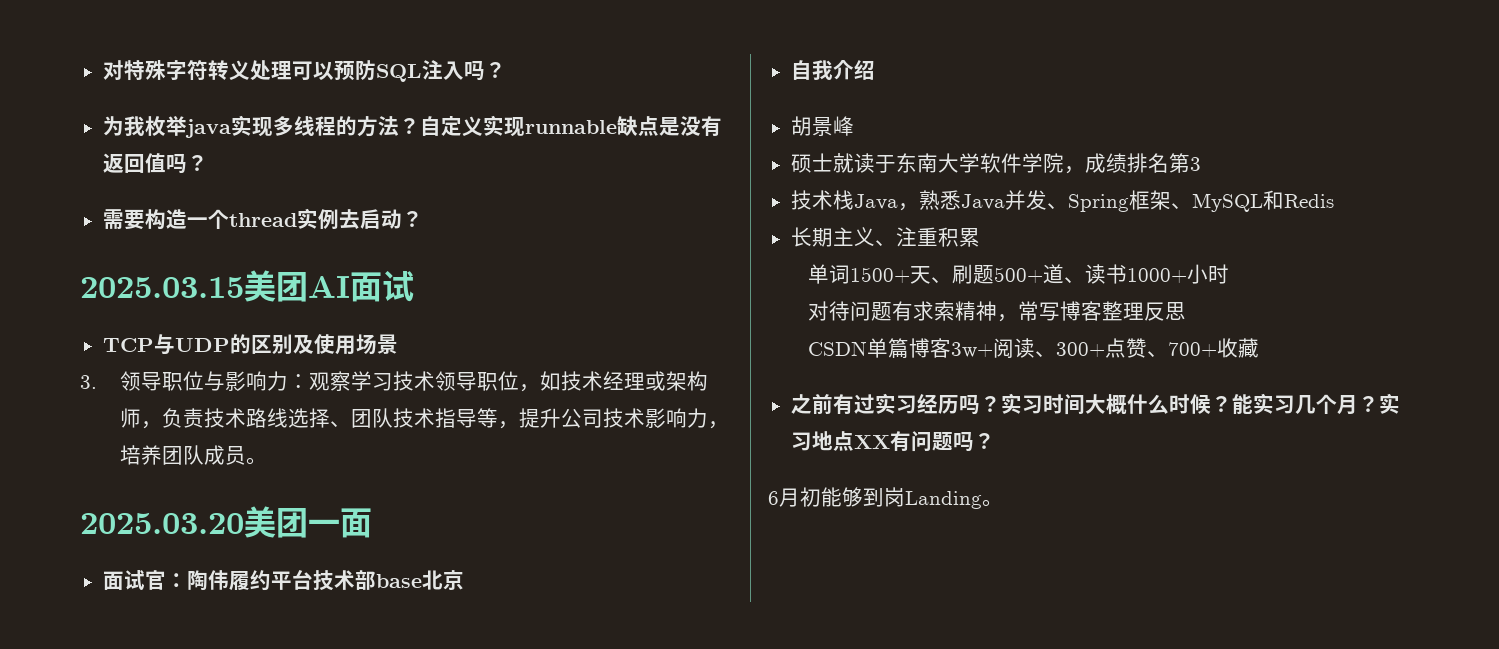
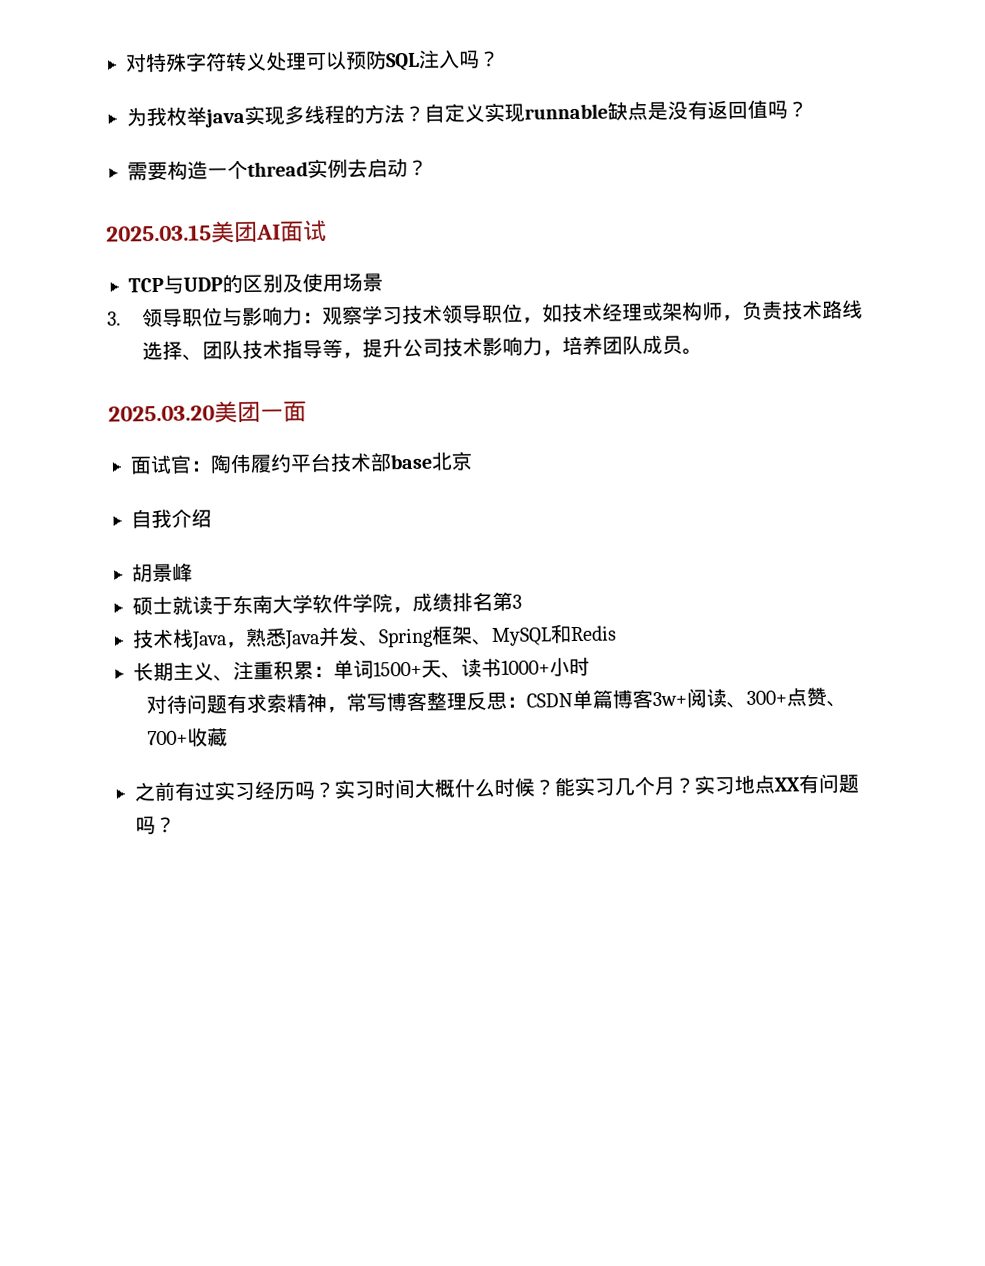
(980, 237) // -> [313,665,334,678] ：
[952,264,1086,284] 刷题500+道、 -> (462, 675) none
(1187, 311) // -> [505,696,527,708] ：
[768,487,1003,509] // 6月初能够到岗Landing。 -> (176, 825) none

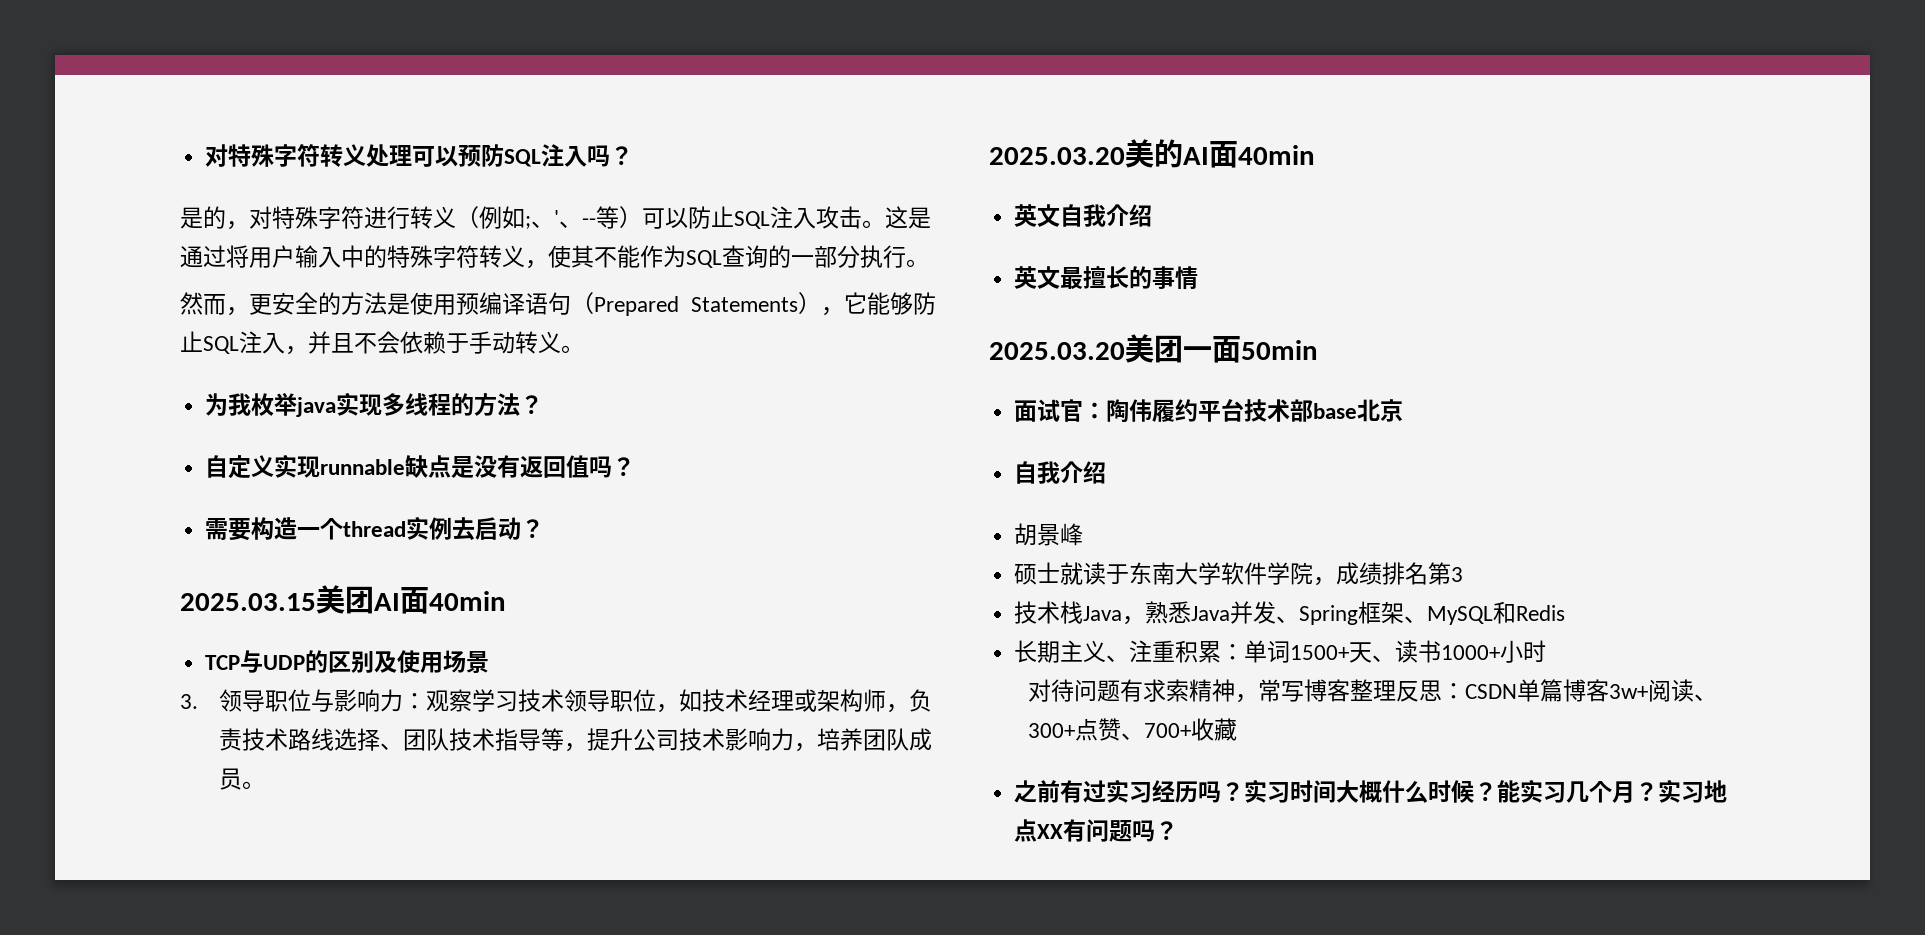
(500, 59) none -> [180,206,931,230] [180,245,929,269] [180,292,936,316] [180,331,584,355] // 是的，对特殊字符进行转义（例如;、'、--等）可以防止SQL注入攻击。这是通过将用户输入中的特殊字符转义，使其不能作为SQL查询的一部分执行。 // 然而，更安全的方法是使用预编译语句（Prepared Statements），它能够防止SQL注入，并且不会依赖于手动转义。
(425, 114) none -> (544, 404) //
[303,219,327,243] 试 -> [429,591,506,611] 40min
(703, 351) none -> [989,139,1315,168] [1014,204,1153,227] [1014,266,1199,290] // 2025.03.20美的AI面40min // 英文自我介绍 // 英文最擅长的事情
(307, 411) none -> [1241,340,1318,360] 50min

